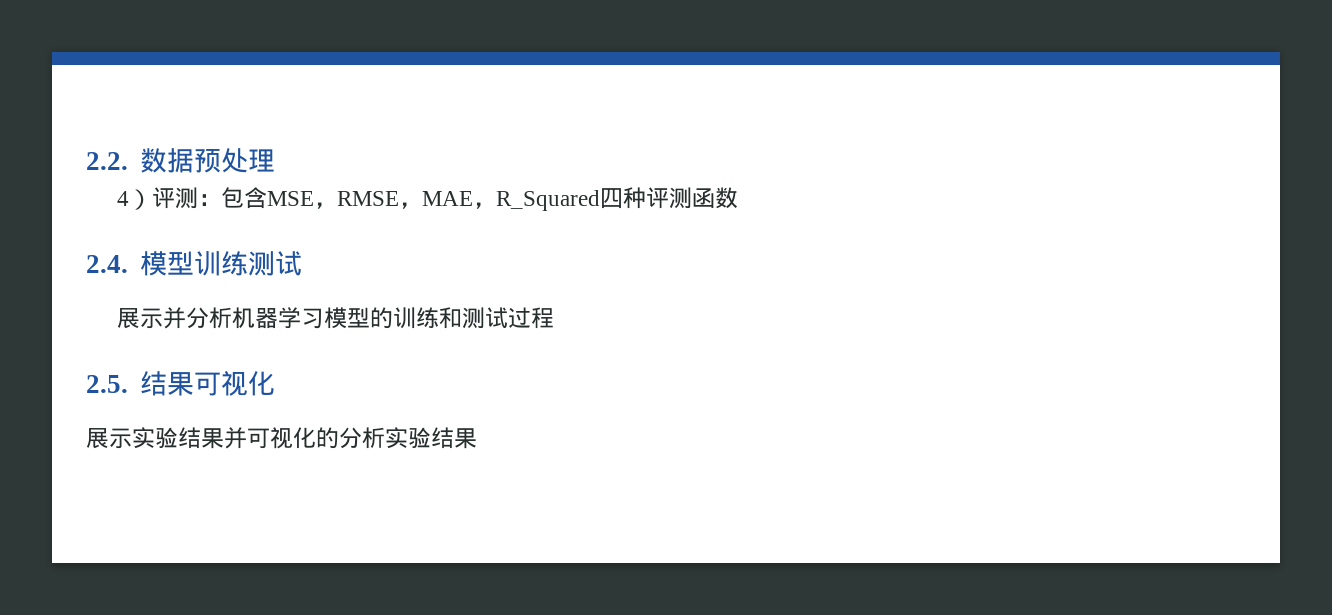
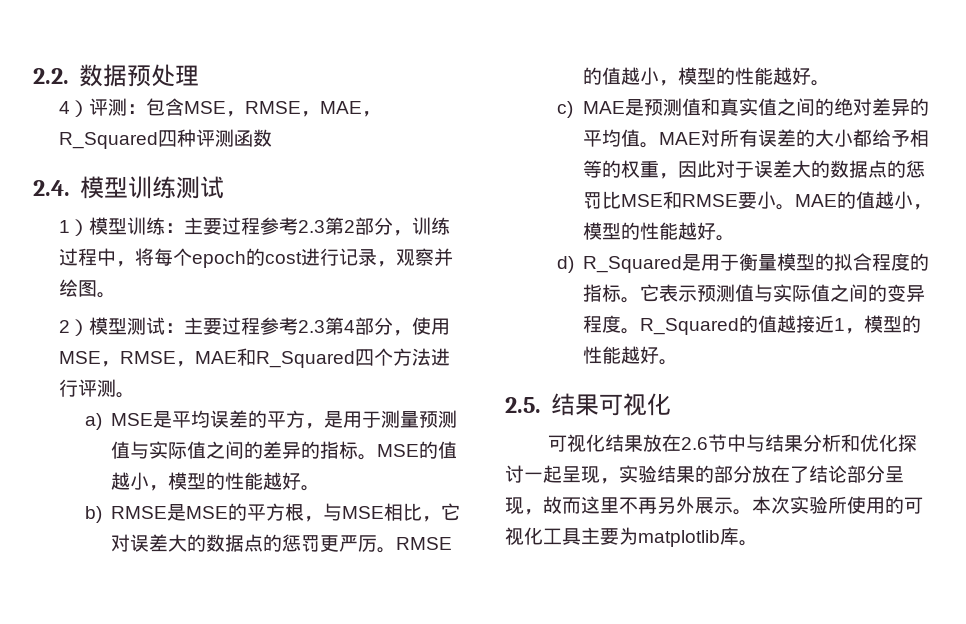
[117,307,555,329] [86,370,275,396] [86,427,477,449] 展示并分析机器学习模型的训练和测试过程 // 2.5.结果可视化 // 展示实验结果并可视化的分析实验结果 -> [58,217,450,236] [58,248,453,268] [58,279,116,298] [58,317,450,336] [58,348,450,368] [58,379,135,398] [84,410,458,430] [111,441,458,460] [111,472,321,491] [84,503,461,523] [111,534,453,553] [583,67,831,86] [556,98,929,118] [582,129,929,148] [582,160,925,179] [582,191,932,210] [582,222,735,241] [556,253,930,273] [583,284,926,303] [583,315,922,335] [583,346,679,365] [505,393,671,416] [547,434,917,452] [505,465,904,484] [505,496,923,515] [505,527,758,547] 1）模型训练：主要过程参考2.3第2部分，训练过程中，将每个epoch的cost进行记录，观察并绘图。 // 2）模型测试：主要过程参考2.3第4部分，使用MSE，RMSE，MAE和R_Squared四个方法进行评测。 // a) MSE是平均误差的平方，是用于测量预测值与实际值之间的差异的指标。MSE的值越小，模型的性能越好。 // b) RMSE是MSE的平方根，与MSE相比，它对误差大的数据点的惩罚更严厉。RMSE的值越小，模型的性能越好。 // c) MAE是预测值和真实值之间的绝对差异的平均值。MAE对所有误差的大小都给予相等的权重，因此对于误差大的数据点的惩罚比MSE和RMSE要小。MAE的值越小，模型的性能越好。 // d) R_Squared是用于衡量模型的拟合程度的指标。它表示预测值与实际值之间的变异程度。R_Squared的值越接近1，模型的性能越好。 // 2.5.结果可视化 // 可视化结果放在2.6节中与结果分析和优化探讨一起呈现，实验结果的部分放在了结论部分呈现，故而这里不再另外展示。本次实验所使用的可视化工具主要为matplotlib库。

